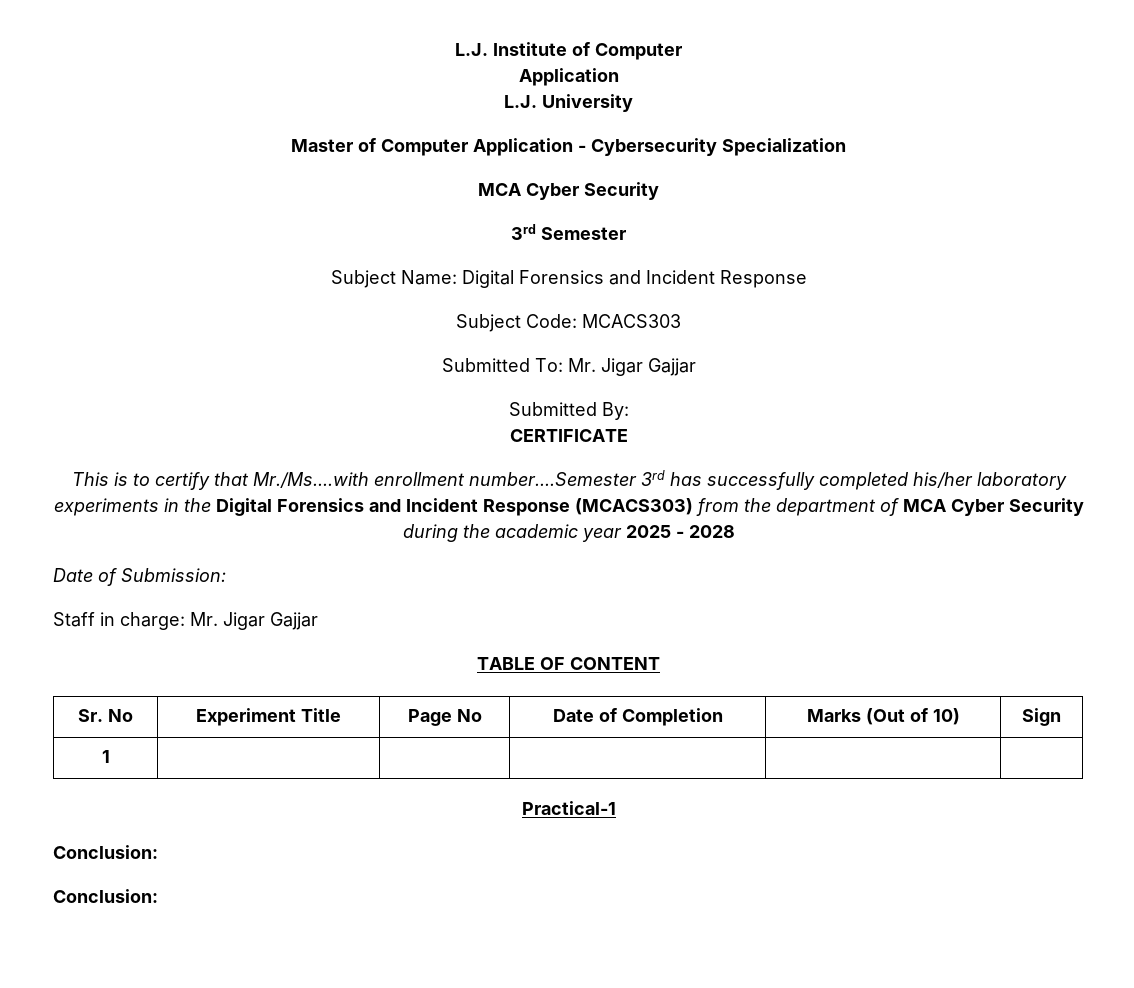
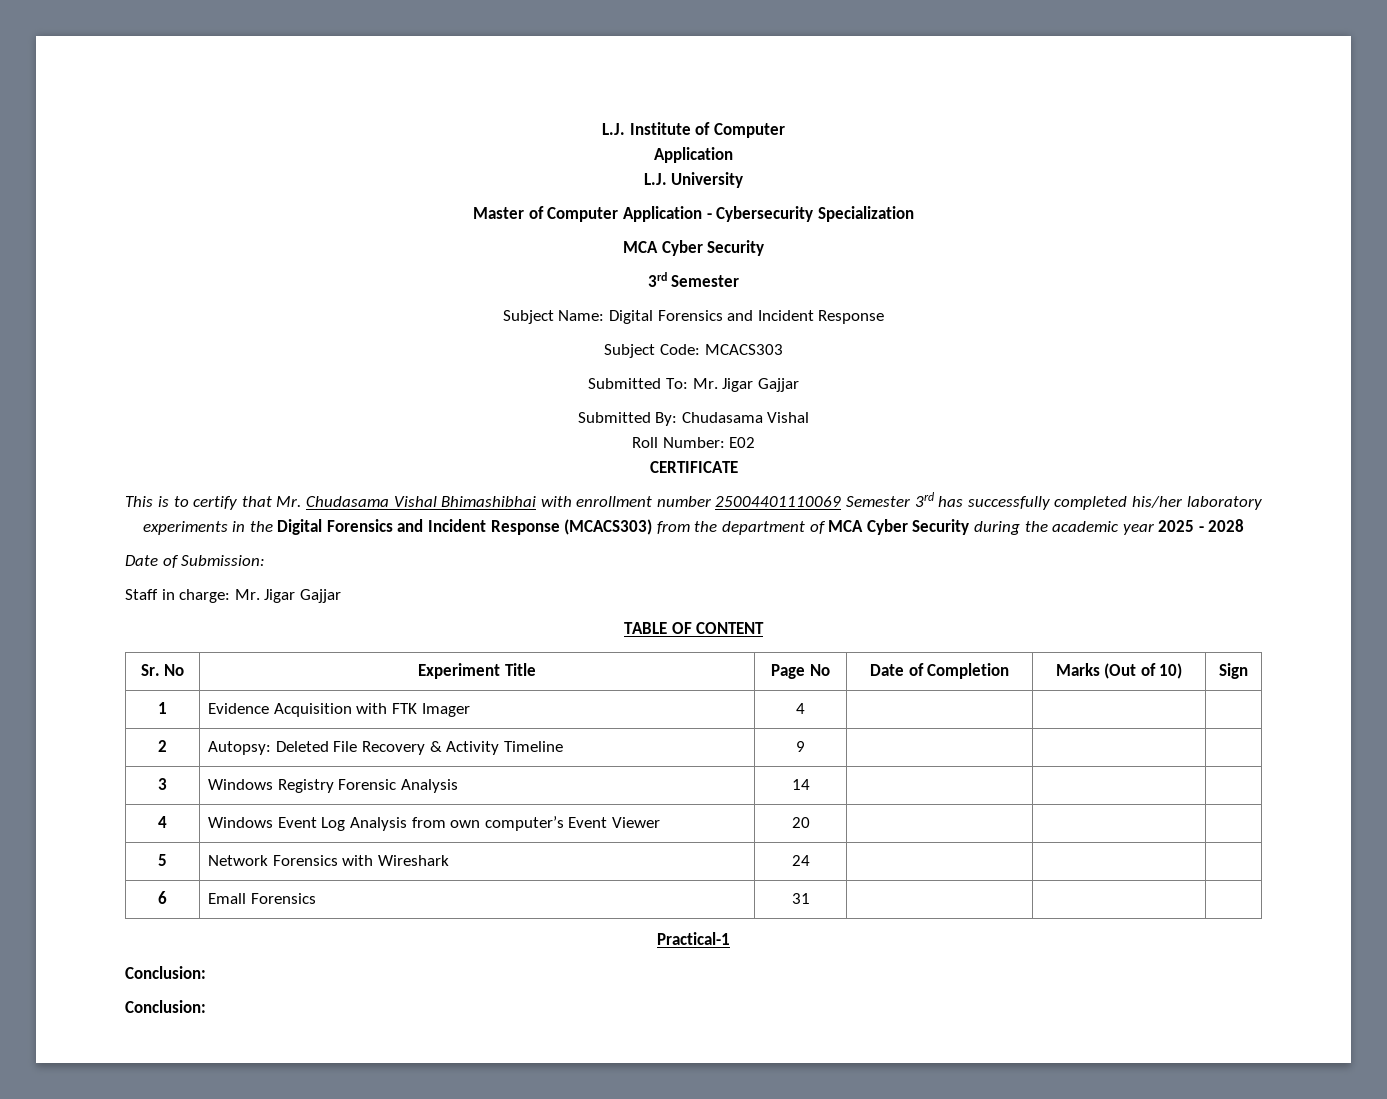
(629, 411) none -> [681,412,810,423] [631,437,756,448] Chudasama Vishal // Roll Number: E02
[252,472,637,488] Mr./Ms....with enrollment number....Semester -> [276,496,911,507] Mr. Chudasama Vishal Bhimashibhai with enrollment number 25004401110069 Semester
(110, 756) | -> [208,703,470,717] [796,703,806,714] [158,740,167,752] [208,741,563,755] [796,741,806,752] [158,778,167,790] [208,779,458,793] [791,779,810,790] [158,816,167,828] [208,816,660,831] [791,817,810,828] [158,854,167,866] [208,855,449,866] [791,855,810,866] [158,891,167,904] [208,893,316,904] [791,893,810,904] Evidence Acquisition with FTK Imager | 4 | | | // 2 | Autopsy: Deleted File Recovery & Activity Timeline | 9 | | | // 3 | Windows Registry Forensic Analysis | 14 | | | // 4 | Windows Event Log Analysis from own computer’s Event Viewer | 20 | | | // 5 | Network Forensics with Wireshark | 24 | | | // 6 | Emall Forensics | 31

